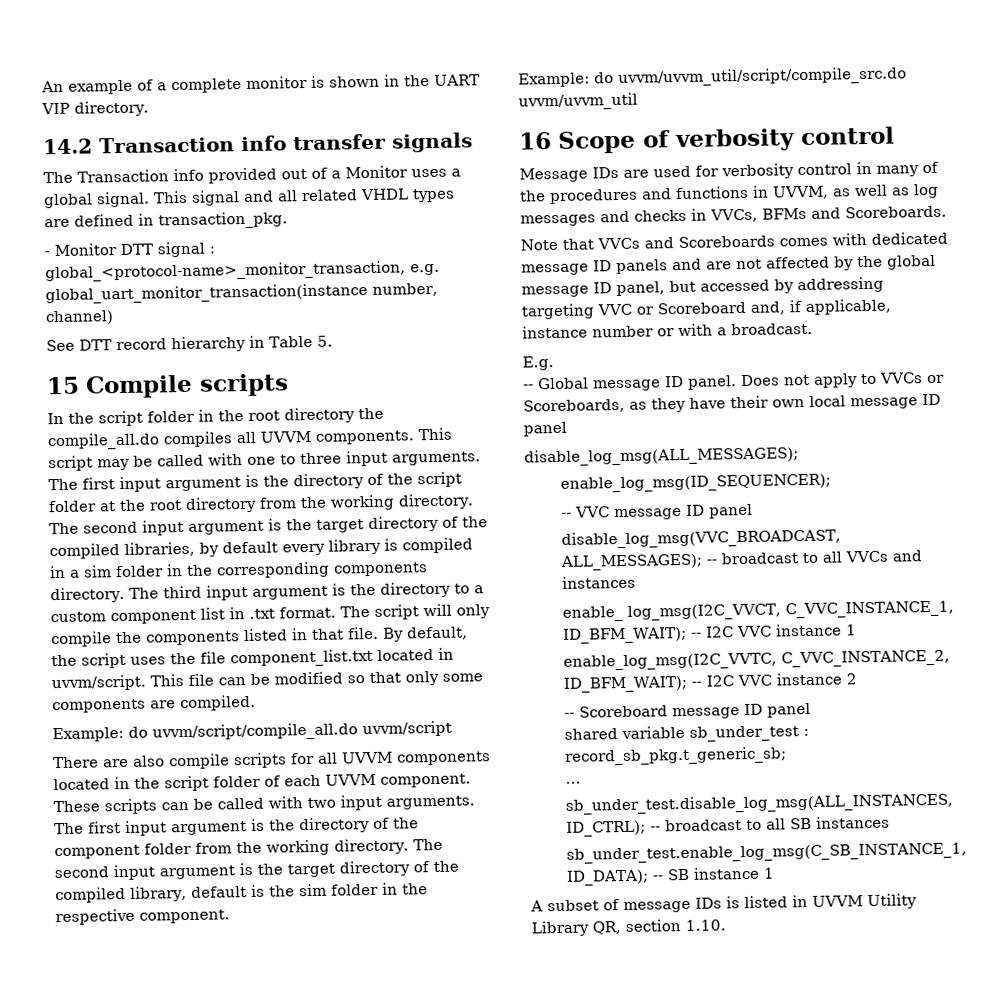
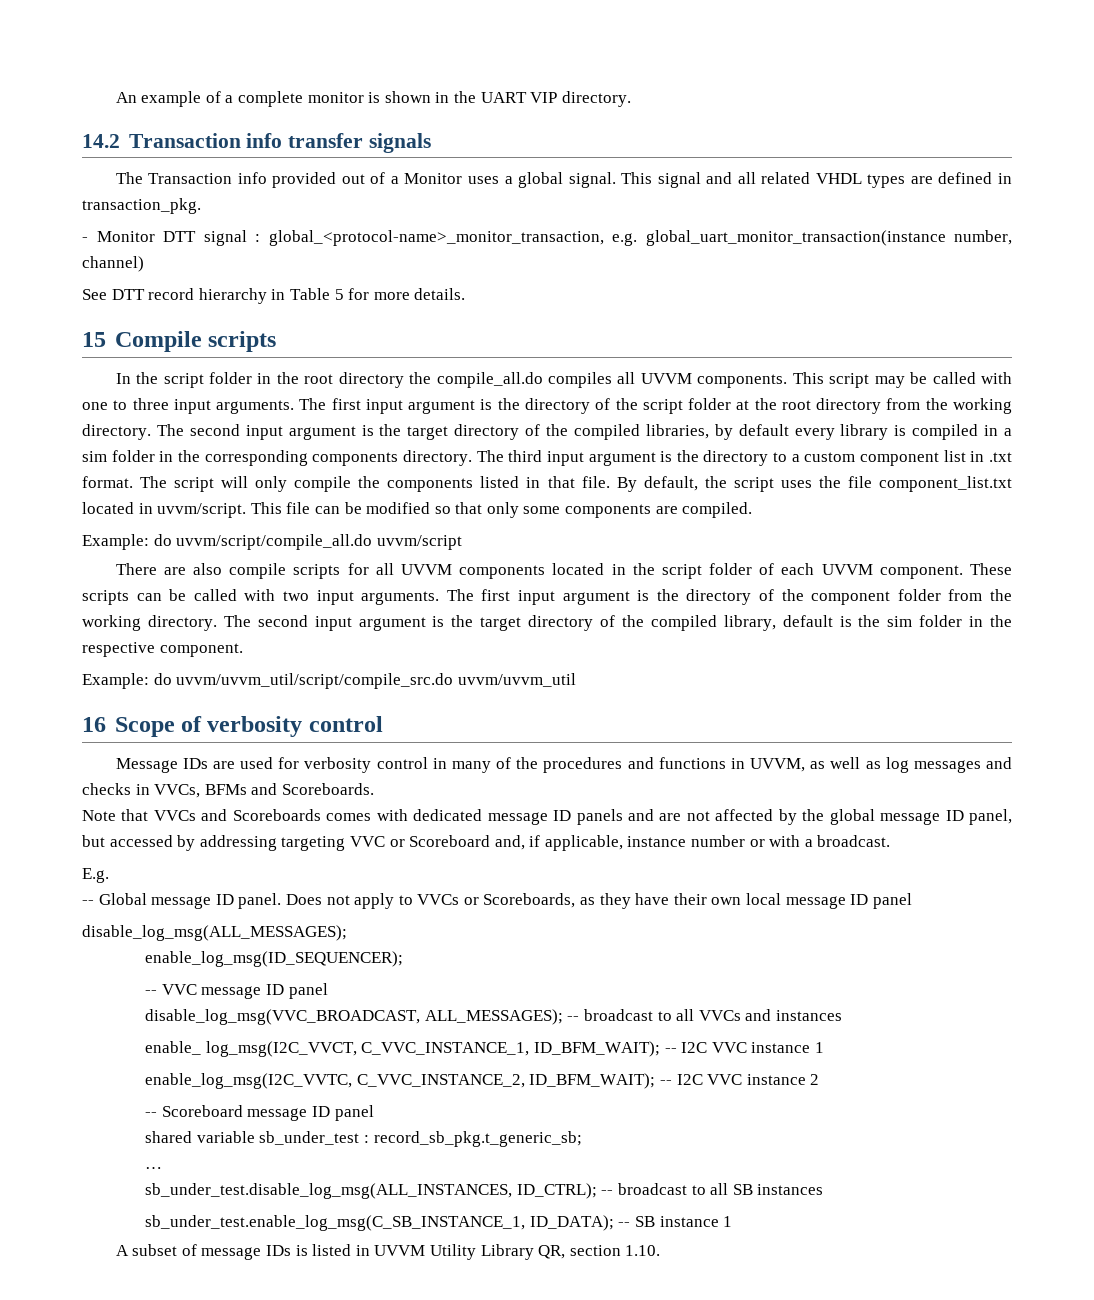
[316,335,333,347] 5. -> [334,288,466,300] 5 for more details.

